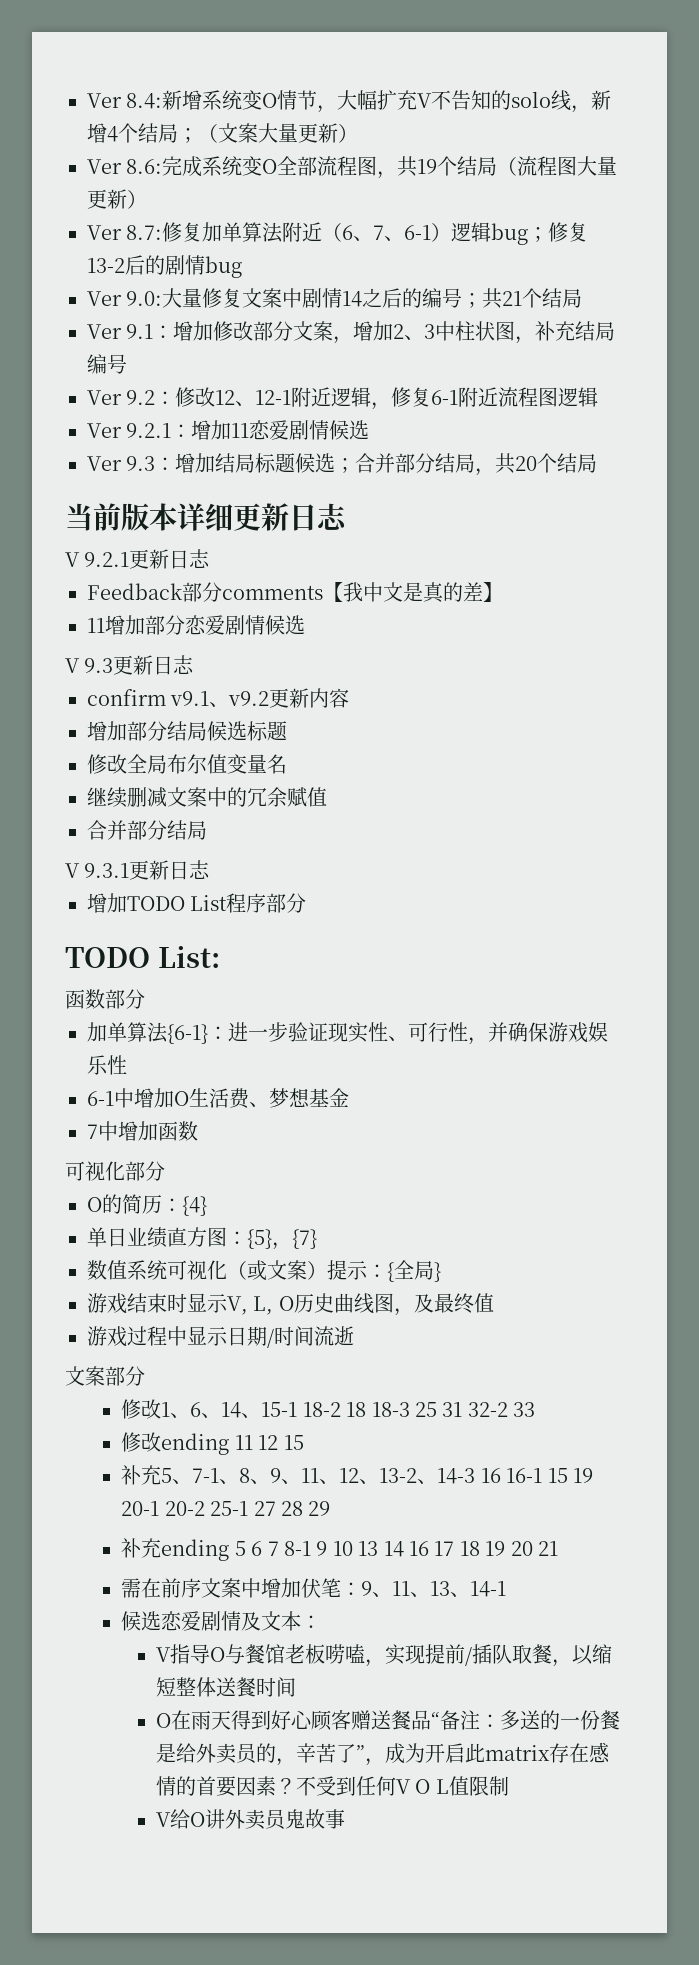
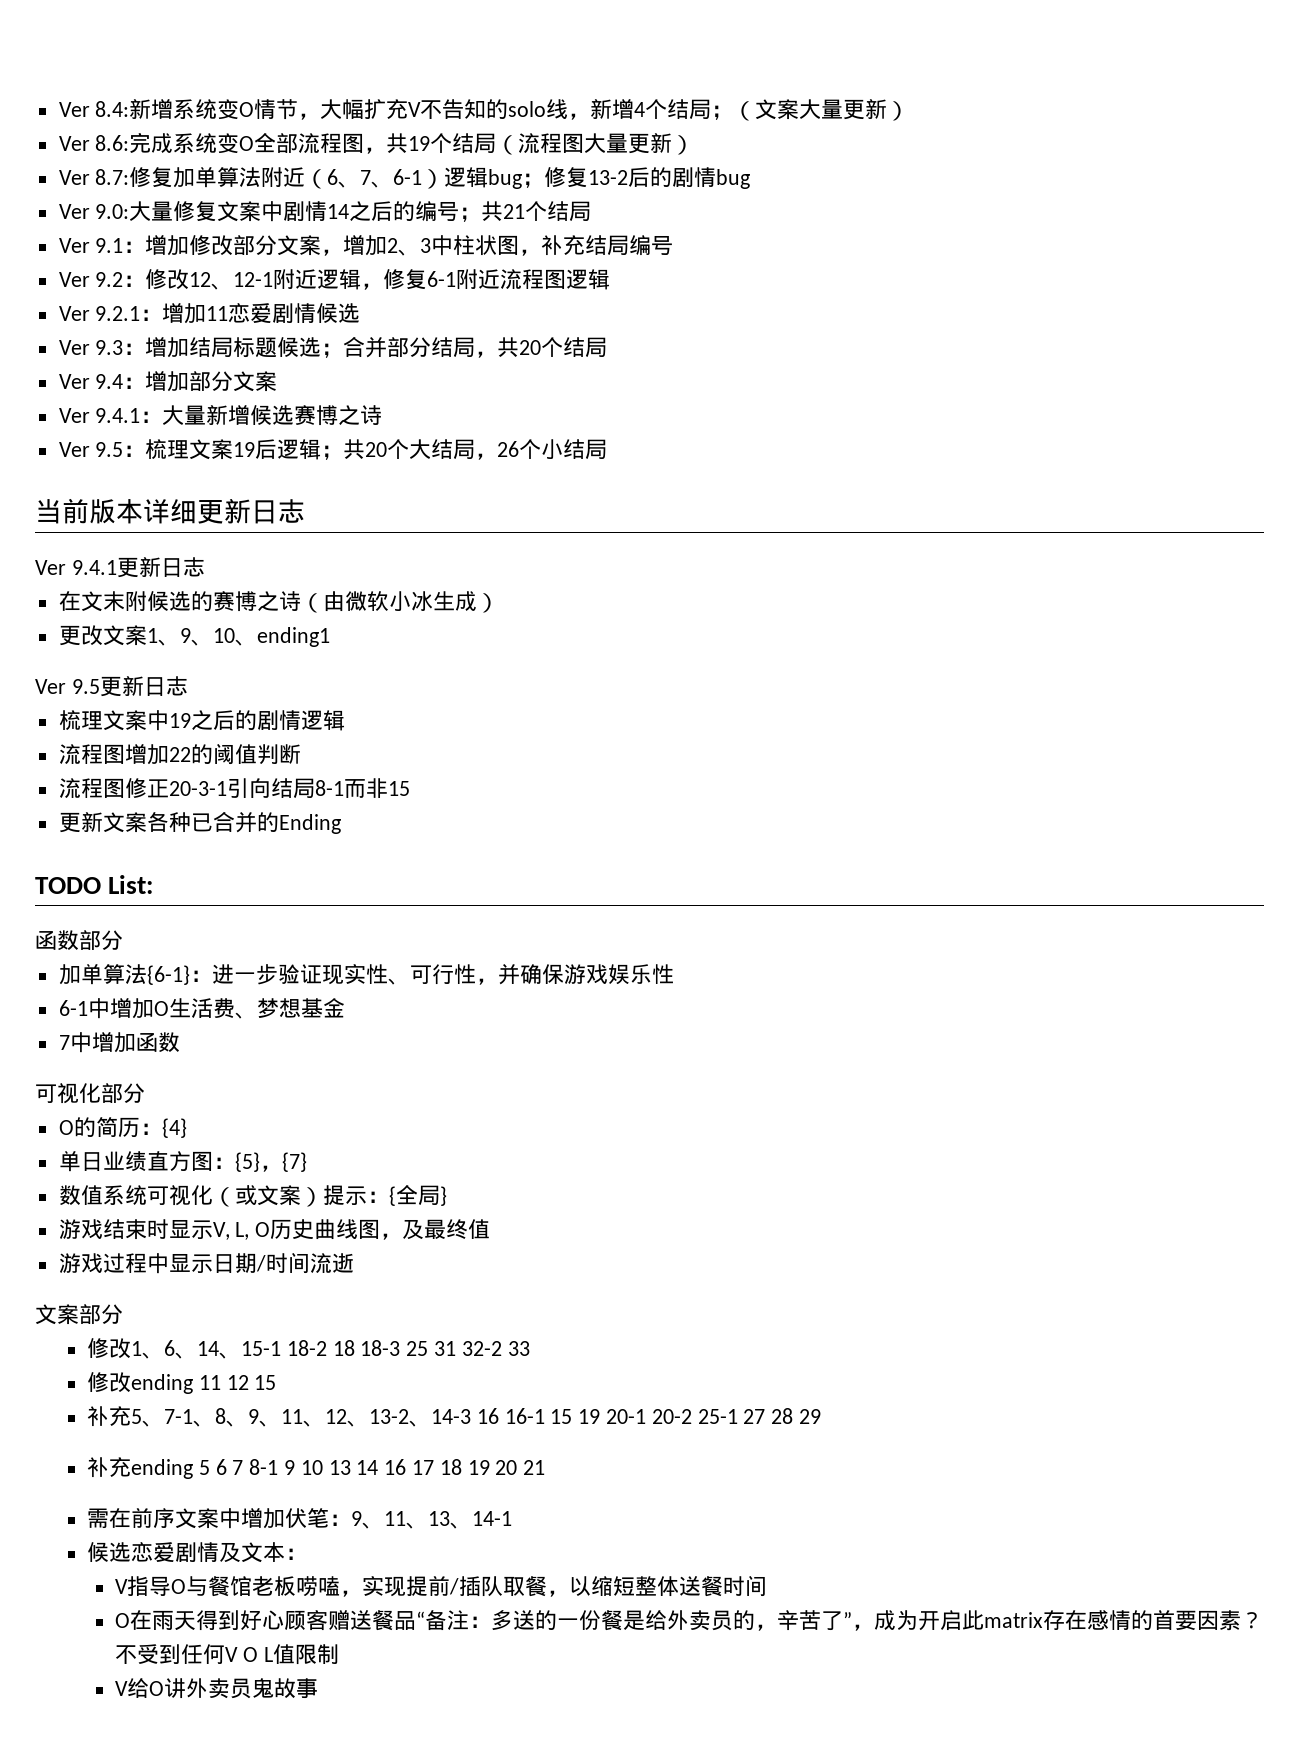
(598, 463) none -> [58,371,278,392] [58,405,383,426] [58,439,608,460] // Ver 9.4：增加部分文案 // Ver 9.4.1：大量新增候选赛博之诗 // Ver 9.5：梳理文案19后逻辑；共20个大结局，26个小结局
[65,549,211,569] [87,582,503,603] [87,615,305,635] [65,655,195,675] [87,688,350,708] [87,721,287,741] [87,754,287,774] [87,787,327,808] [87,820,207,840] [65,860,211,880] [87,893,307,913] V 9.2.1更新日志 // Feedback部分comments【我中文是真的差】 // 11增加部分恋爱剧情候选 // V 9.3更新日志 // confirm v9.1、v9.2更新内容 // 增加部分结局候选标题 // 修改全局布尔值变量名 // 继续删减文案中的冗余赋值 // 合并部分结局 // V 9.3.1更新日志 // 增加TODO List程序部分 -> [35,557,205,578] [58,591,499,613] [58,625,330,647] [35,676,188,697] [58,710,345,731] [58,743,301,765] [58,778,410,799] [58,811,341,834] Ver 9.4.1更新日志 // 在文末附候选的赛博之诗（由微软小冰生成） // 更改文案1、9、10、ending1 // Ver 9.5更新日志 // 梳理文案中19之后的剧情逻辑 // 流程图增加22的阈值判断 // 流程图修正20-3-1引向结局8-1而非15 // 更新文案各种已合并的Ending

